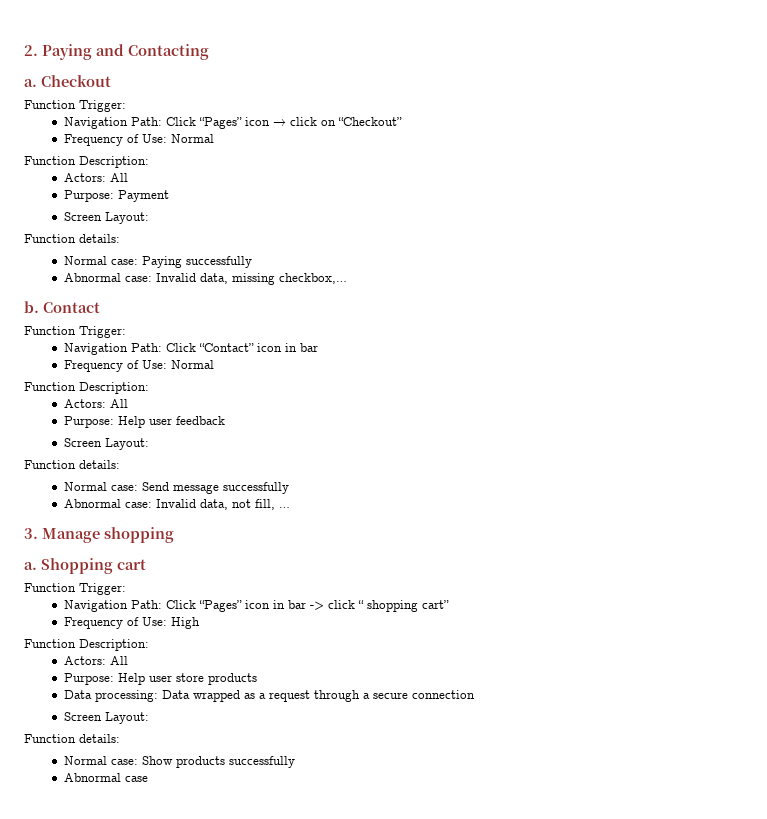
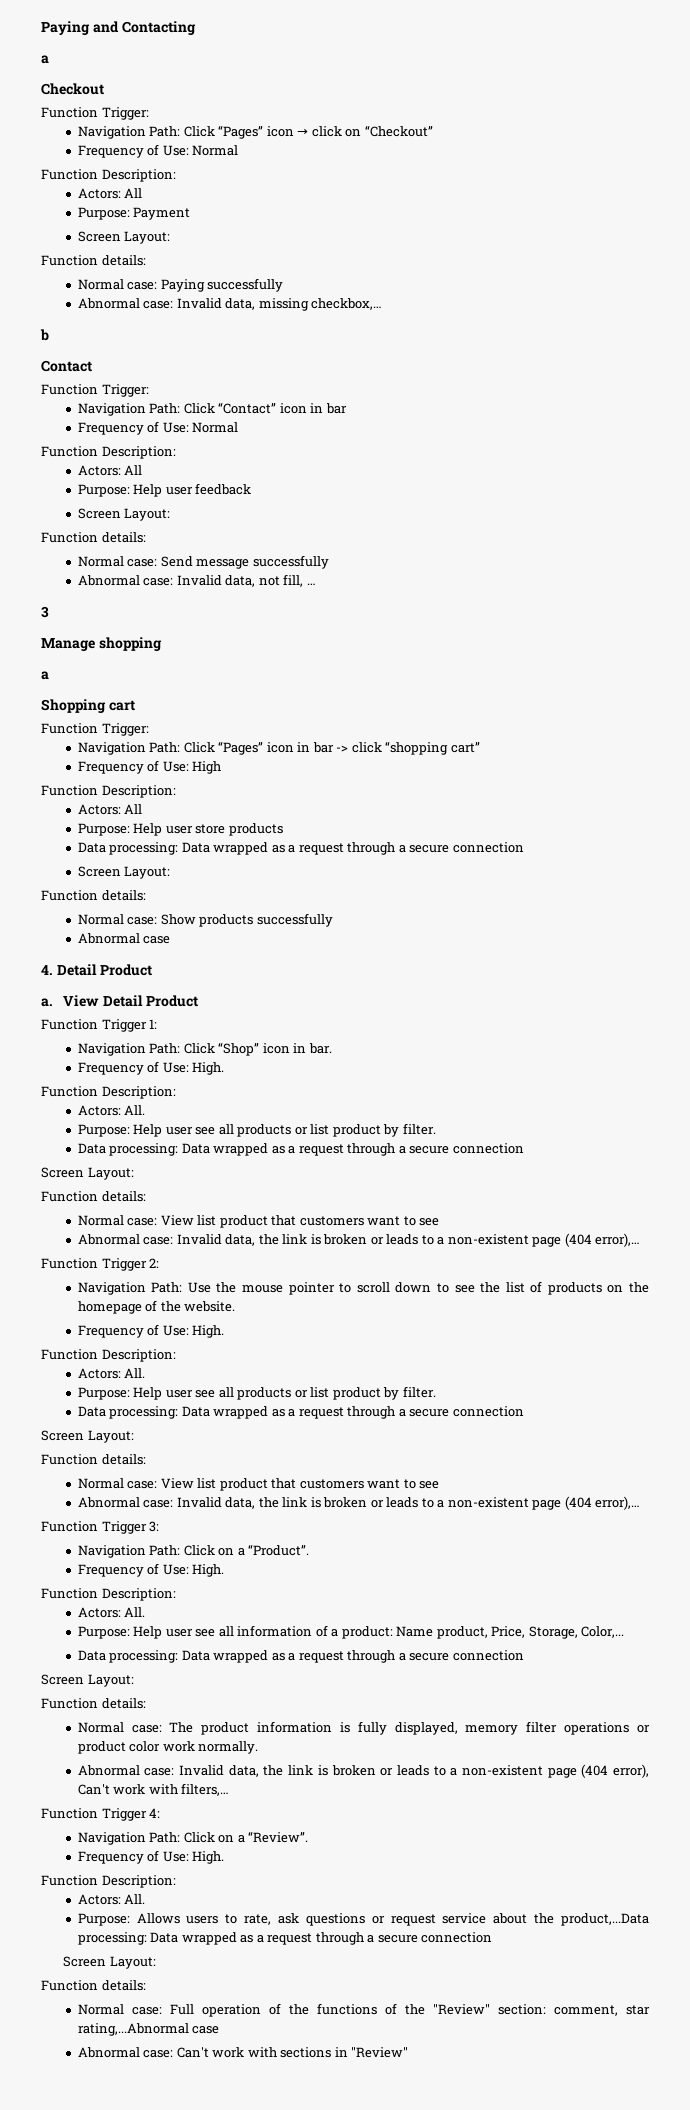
[24,45,38,56] 2. -> (41, 28) none
[24,79,37,87] a. -> [41,55,49,64] a //
[24,301,39,313] b. -> [40,329,49,341] b //
[24,528,38,539] 3. -> [41,606,49,618] 3 //
[24,562,37,570] a. -> [41,671,49,680] a //
[357,600,418,612] “ shopping -> [385,741,449,755] “shopping
(148, 779) none -> [41,964,152,976] [41,995,198,1007] [41,1019,158,1032] [77,1042,332,1056] [77,1061,225,1075] [41,1086,176,1099] [77,1105,146,1116] [77,1123,436,1137] [77,1143,524,1156] [41,1167,134,1180] [41,1191,146,1202] [77,1215,440,1228] [77,1233,641,1247] [41,1258,160,1271] [77,1281,650,1295] [77,1300,236,1314] [77,1324,225,1338] [41,1349,176,1362] [77,1368,146,1379] [77,1386,436,1400] [77,1406,524,1419] [41,1430,134,1443] [41,1454,146,1465] [77,1478,440,1491] [77,1496,641,1510] [41,1521,160,1534] [77,1544,310,1558] [77,1563,225,1577] [41,1588,176,1601] [77,1607,146,1618] [77,1625,625,1639] [77,1650,524,1663] [41,1674,134,1687] [41,1698,146,1709] [77,1721,650,1735] [77,1741,259,1754] [77,1764,649,1778] [77,1783,230,1796] [41,1808,161,1821] [77,1831,309,1845] [77,1850,225,1864] [41,1875,176,1888] [77,1894,146,1905] [77,1913,649,1926] [77,1932,493,1945] [63,1956,156,1969] [41,1980,146,1991] [77,2003,650,2017] [77,2023,220,2036] [77,2047,409,2058] // 4. Detail Product // a. View Detail Product // Function Trigger 1: // Navigation Path: Click “Shop” icon in bar. // Frequency of Use: High. // Function Description: // Actors: All. // Purpose: Help user see all products or list product by filter. // Data processing: Data wrapped as a request through a secure connection // Screen Layout: // Function details: // Normal case: View list product that customers want to see // Abnormal case: Invalid data, the link is broken or leads to a non-existent page (404 error),… // Function Trigger 2: // Navigation Path: Use the mouse pointer to scroll down to see the list of products on the homepage of the website. // Frequency of Use: High. // Function Description: // Actors: All. // Purpose: Help user see all products or list product by filter. // Data processing: Data wrapped as a request through a secure connection // Screen Layout: // Function details: // Normal case: View list product that customers want to see // Abnormal case: Invalid data, the link is broken or leads to a non-existent page (404 error),… // Function Trigger 3: // Navigation Path: Click on a “Product”. // Frequency of Use: High. // Function Description: // Actors: All. // Purpose: Help user see all information of a product: Name product, Price, Storage, Color,... // Data processing: Data wrapped as a request through a secure connection // Screen Layout: // Function details: // Normal case: The product information is fully displayed, memory filter operations or product color work normally. // Abnormal case: Invalid data, the link is broken or leads to a non-existent page (404 error), Can't work with filters,… // Function Trigger 4: // Navigation Path: Click on a “Review”. // Frequency of Use: High. // Function Description: // Actors: All. // Purpose: Allows users to rate, ask questions or request service about the product,...Data processing: Data wrapped as a request through a secure connection // Screen Layout: // Function details: // Normal case: Full operation of the functions of the "Review" section: comment, star rating,...Abnormal case // Abnormal case: Can't work with sections in "Review"

